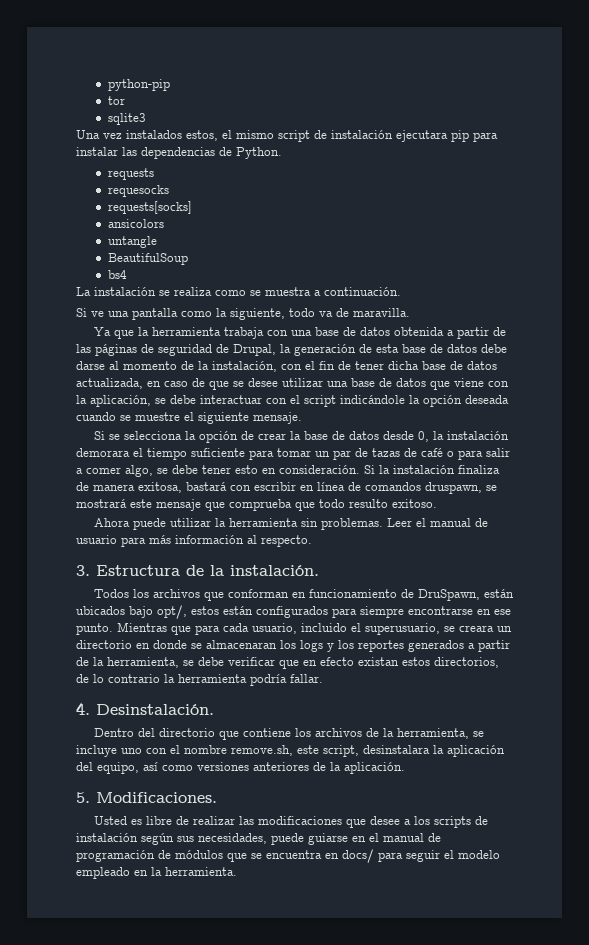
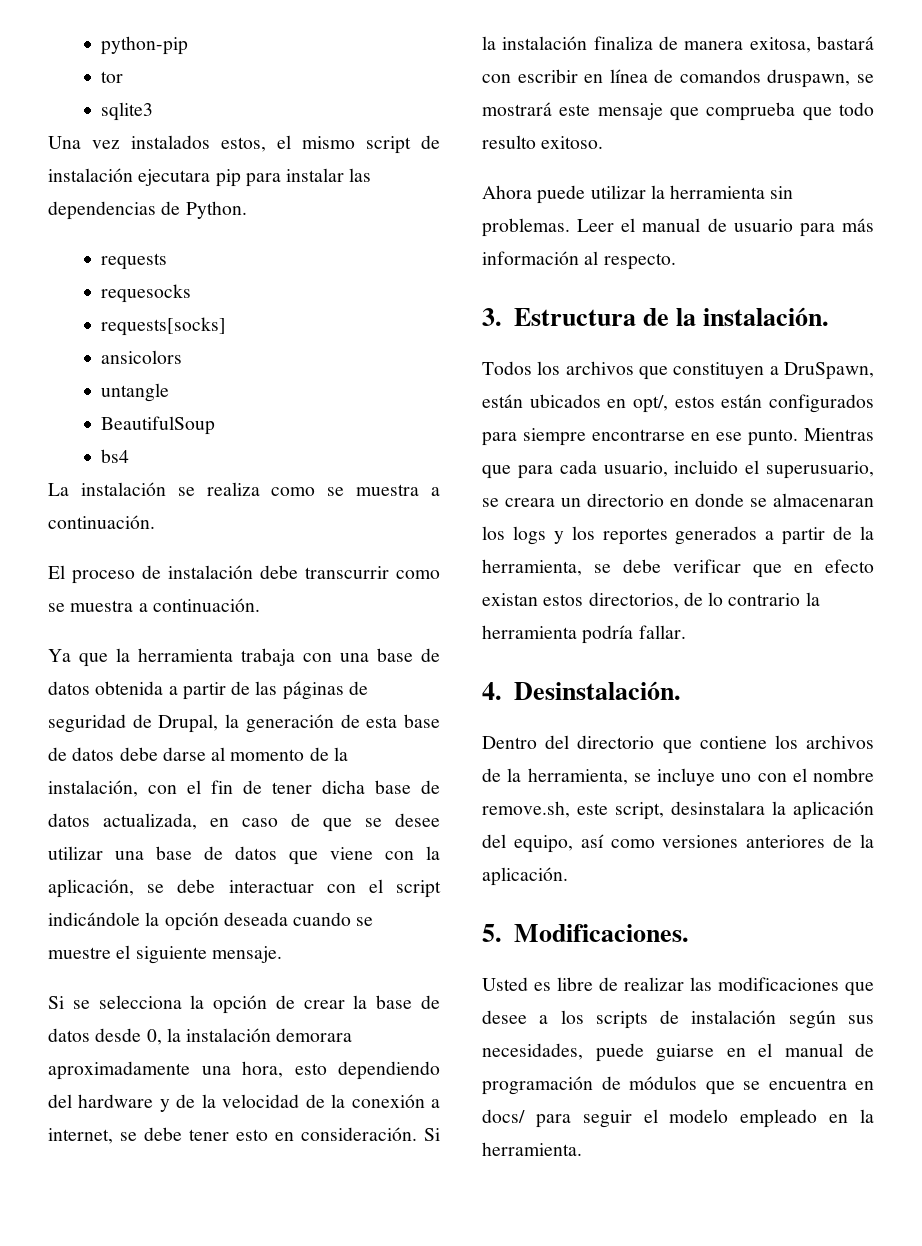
[76,308,410,320] Si ve una pantalla como la siguiente, todo va de maravilla. -> [48,565,440,584] [48,598,260,612] El proceso de instalación debe transcurrir como se muestra a continuación.
[133,448,510,460] [76,465,153,477] el tiempo suficiente para tomar un par de tazas de café o para salir a comer algo, -> [48,1061,440,1080] [48,1094,441,1112] [48,1128,113,1144] aproximadamente una hora, esto dependiendo del hardware y de la velocidad de la conexión a internet,
[227,589,414,598] conforman en funcionamiento de -> [673,362,779,379] constituyen a
[129,606,153,618] bajo -> [607,399,627,408] en

